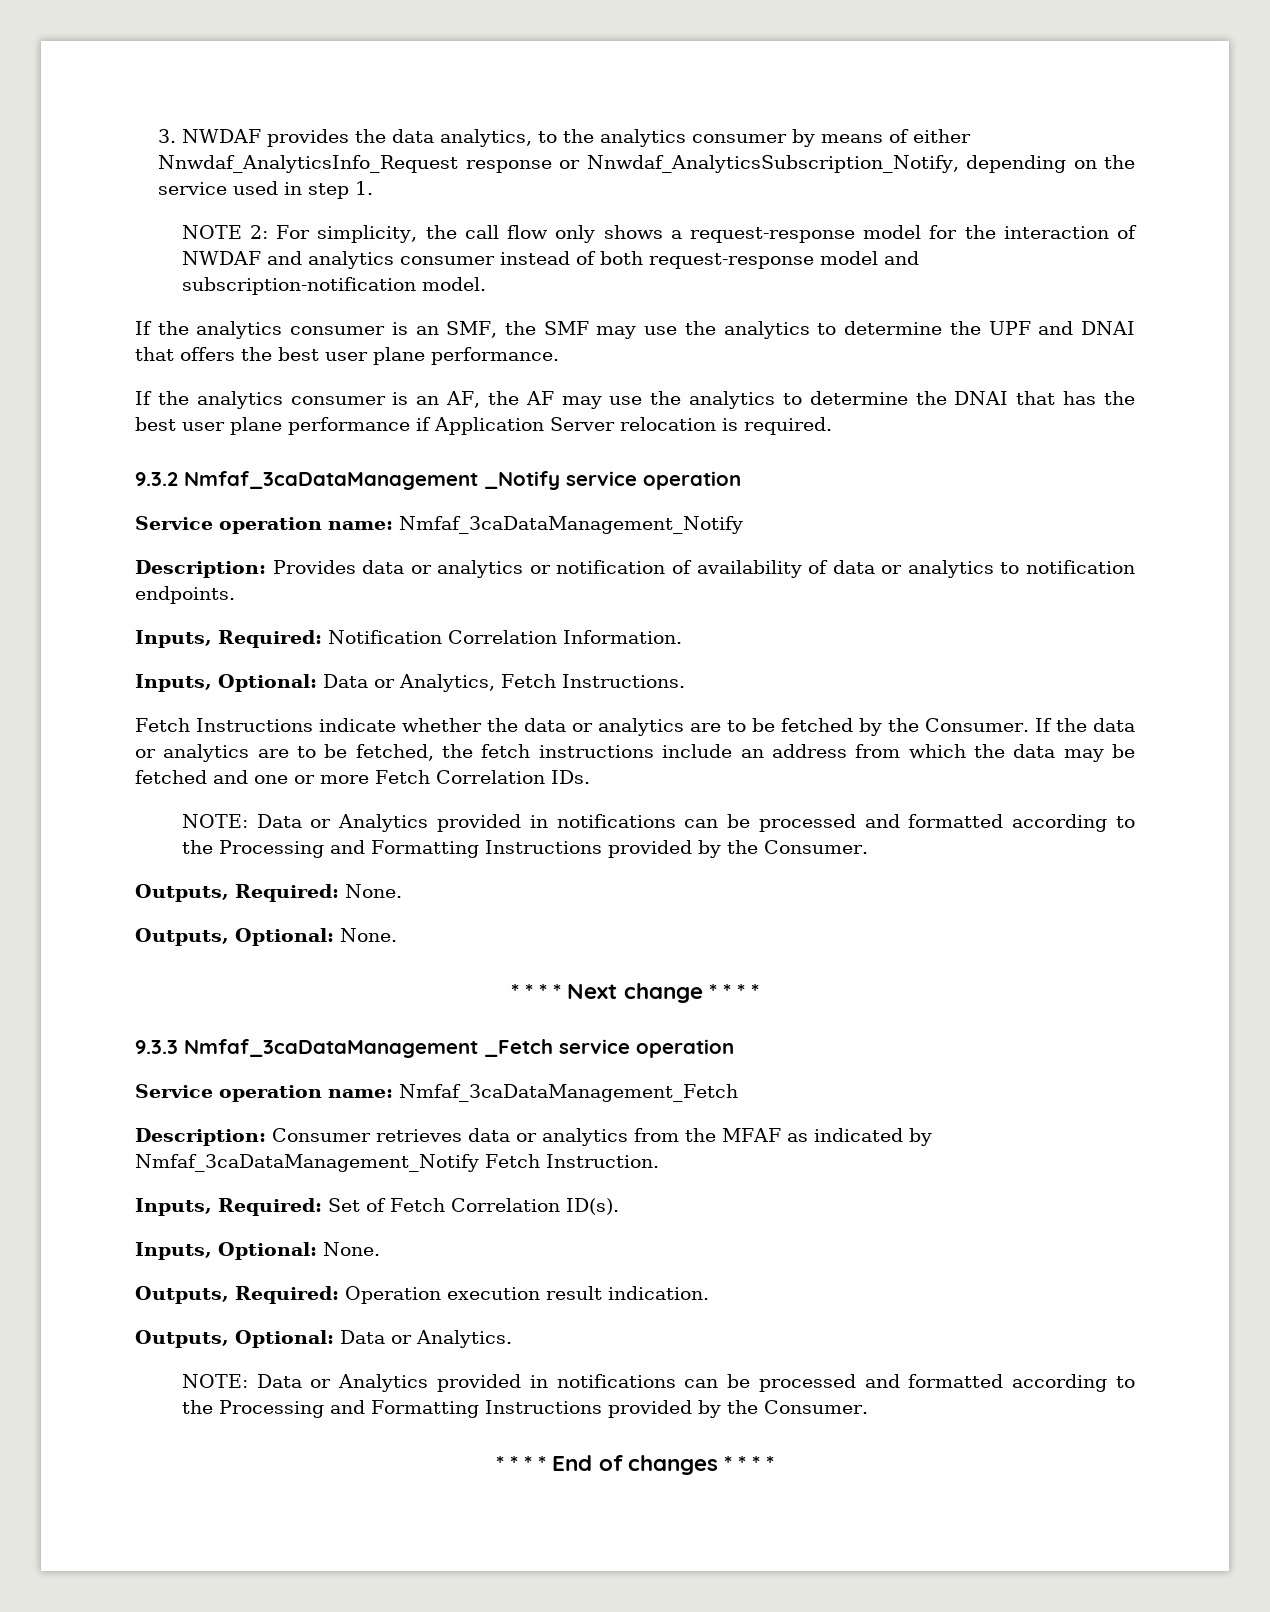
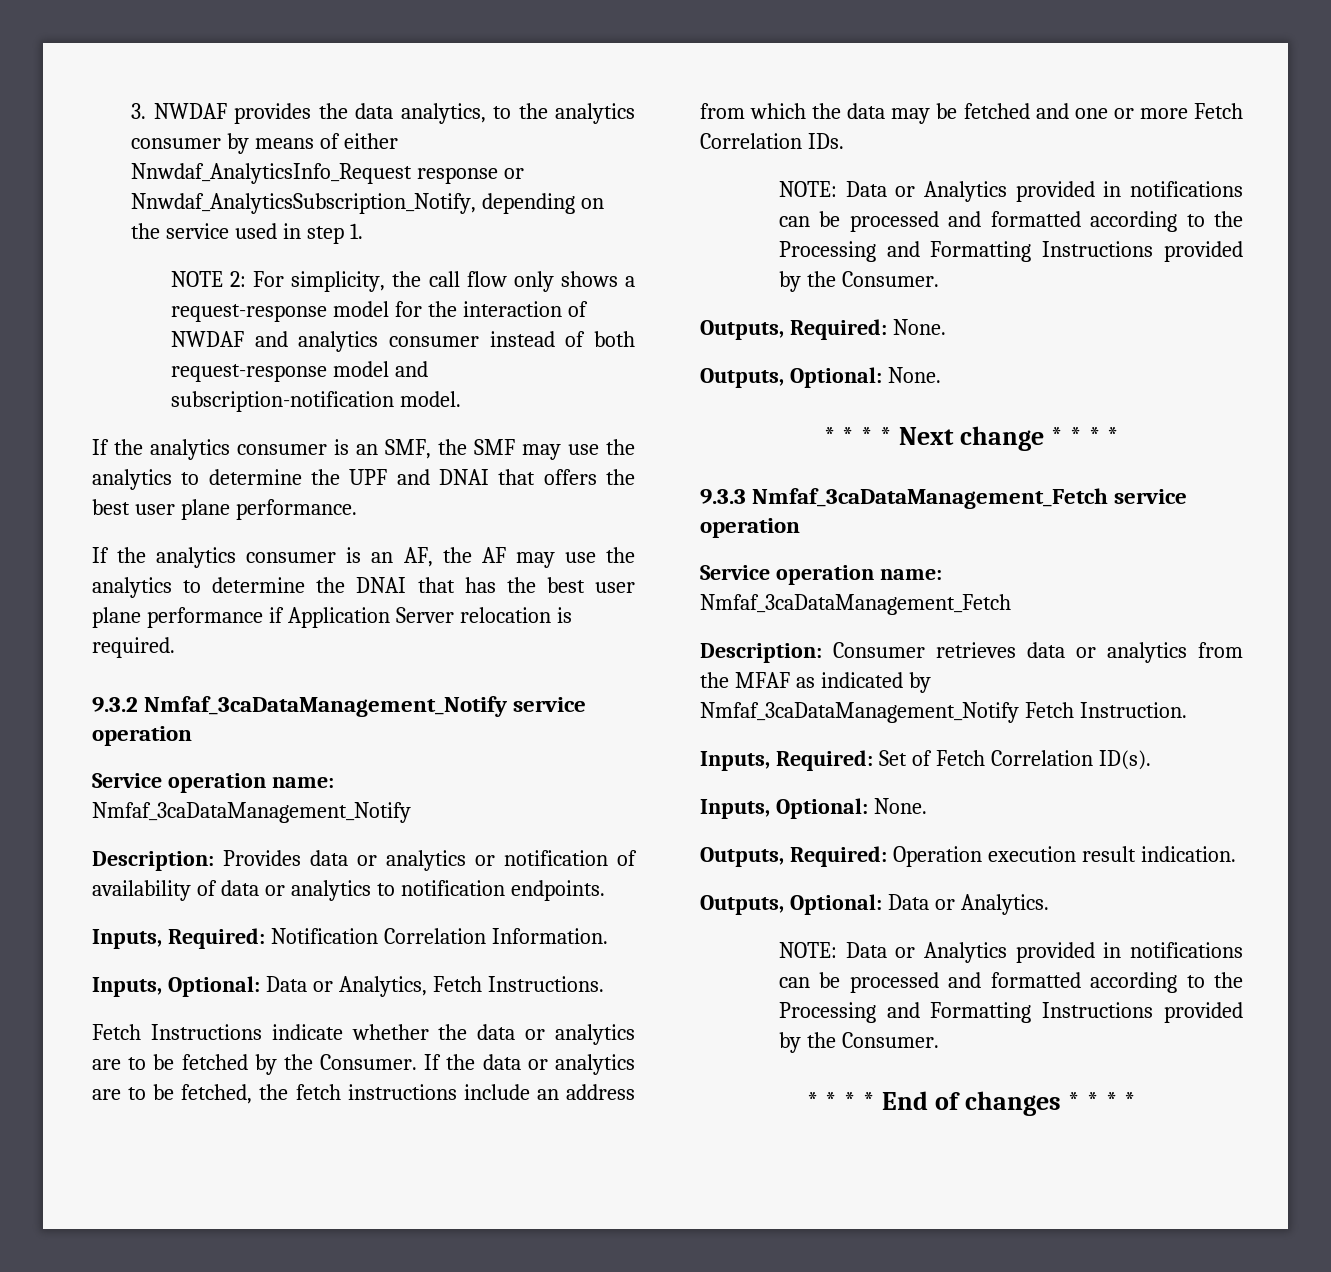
[184,471,560,490] Nmfaf_3caDataManagement _Notify -> [144,696,508,717] Nmfaf_3caDataManagement_Notify
[184,1039,553,1058] Nmfaf_3caDataManagement _Fetch -> [752,488,1109,509] Nmfaf_3caDataManagement_Fetch

